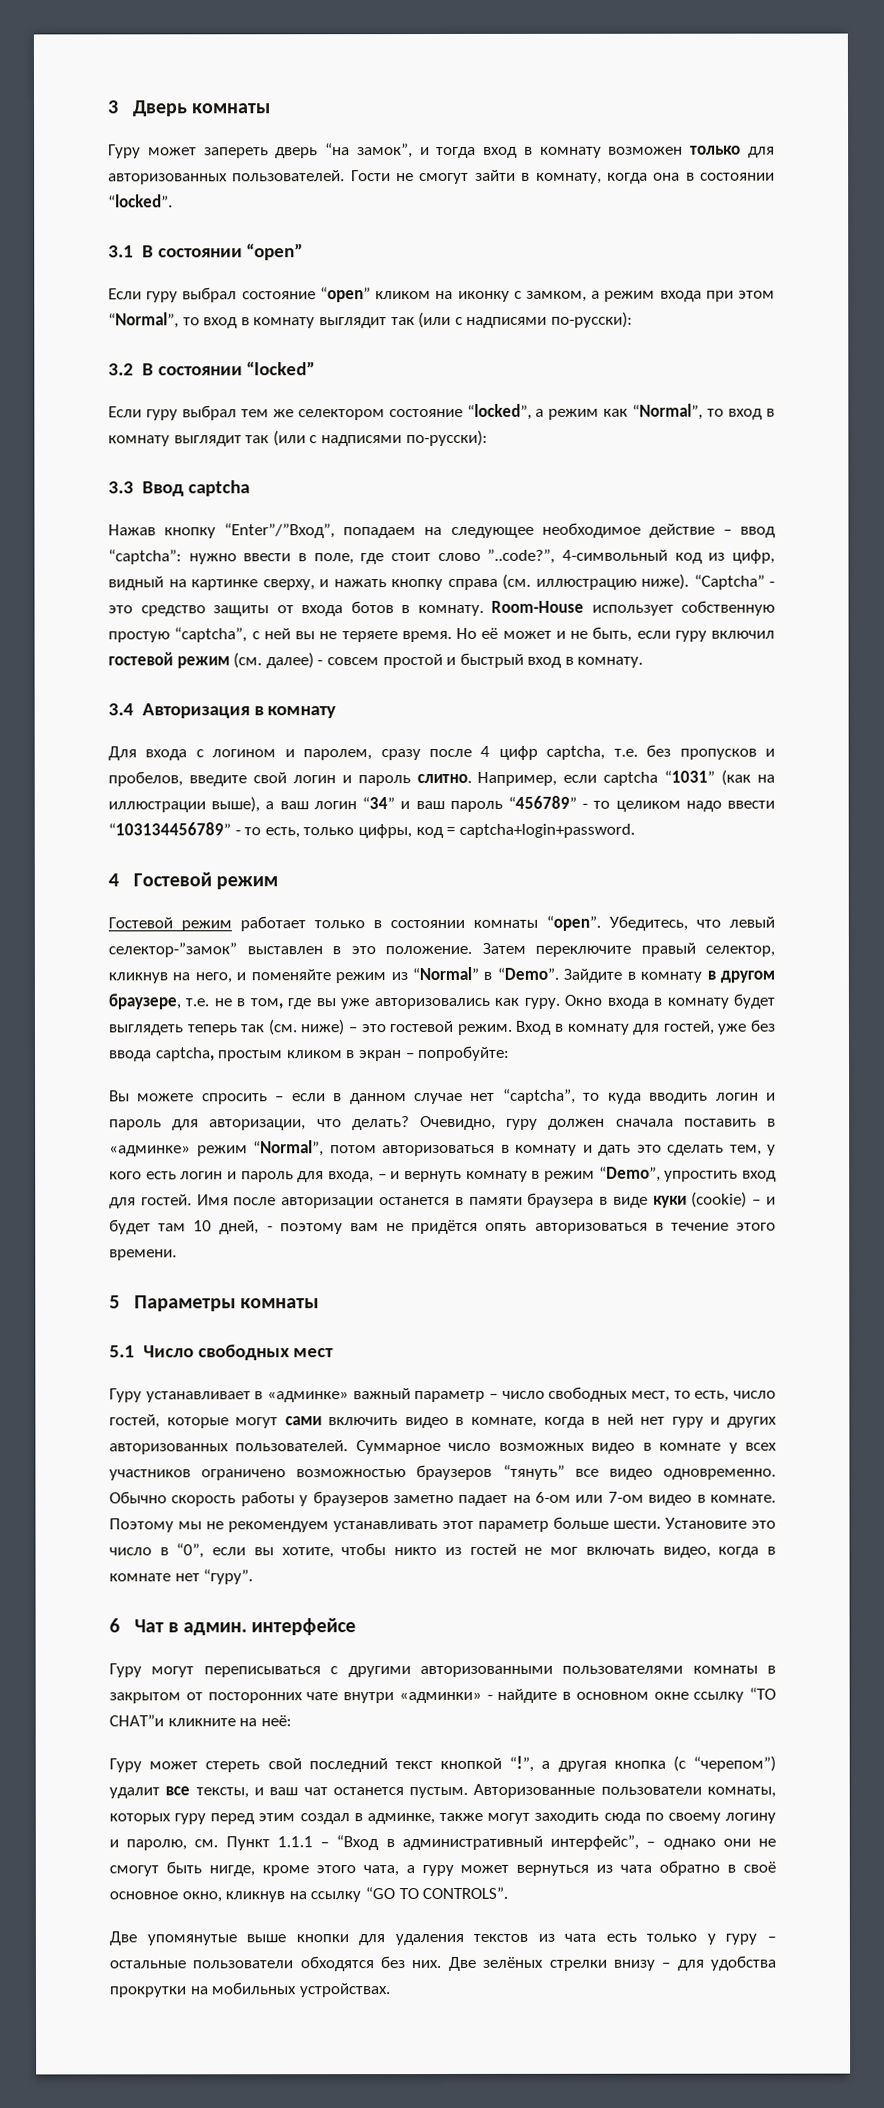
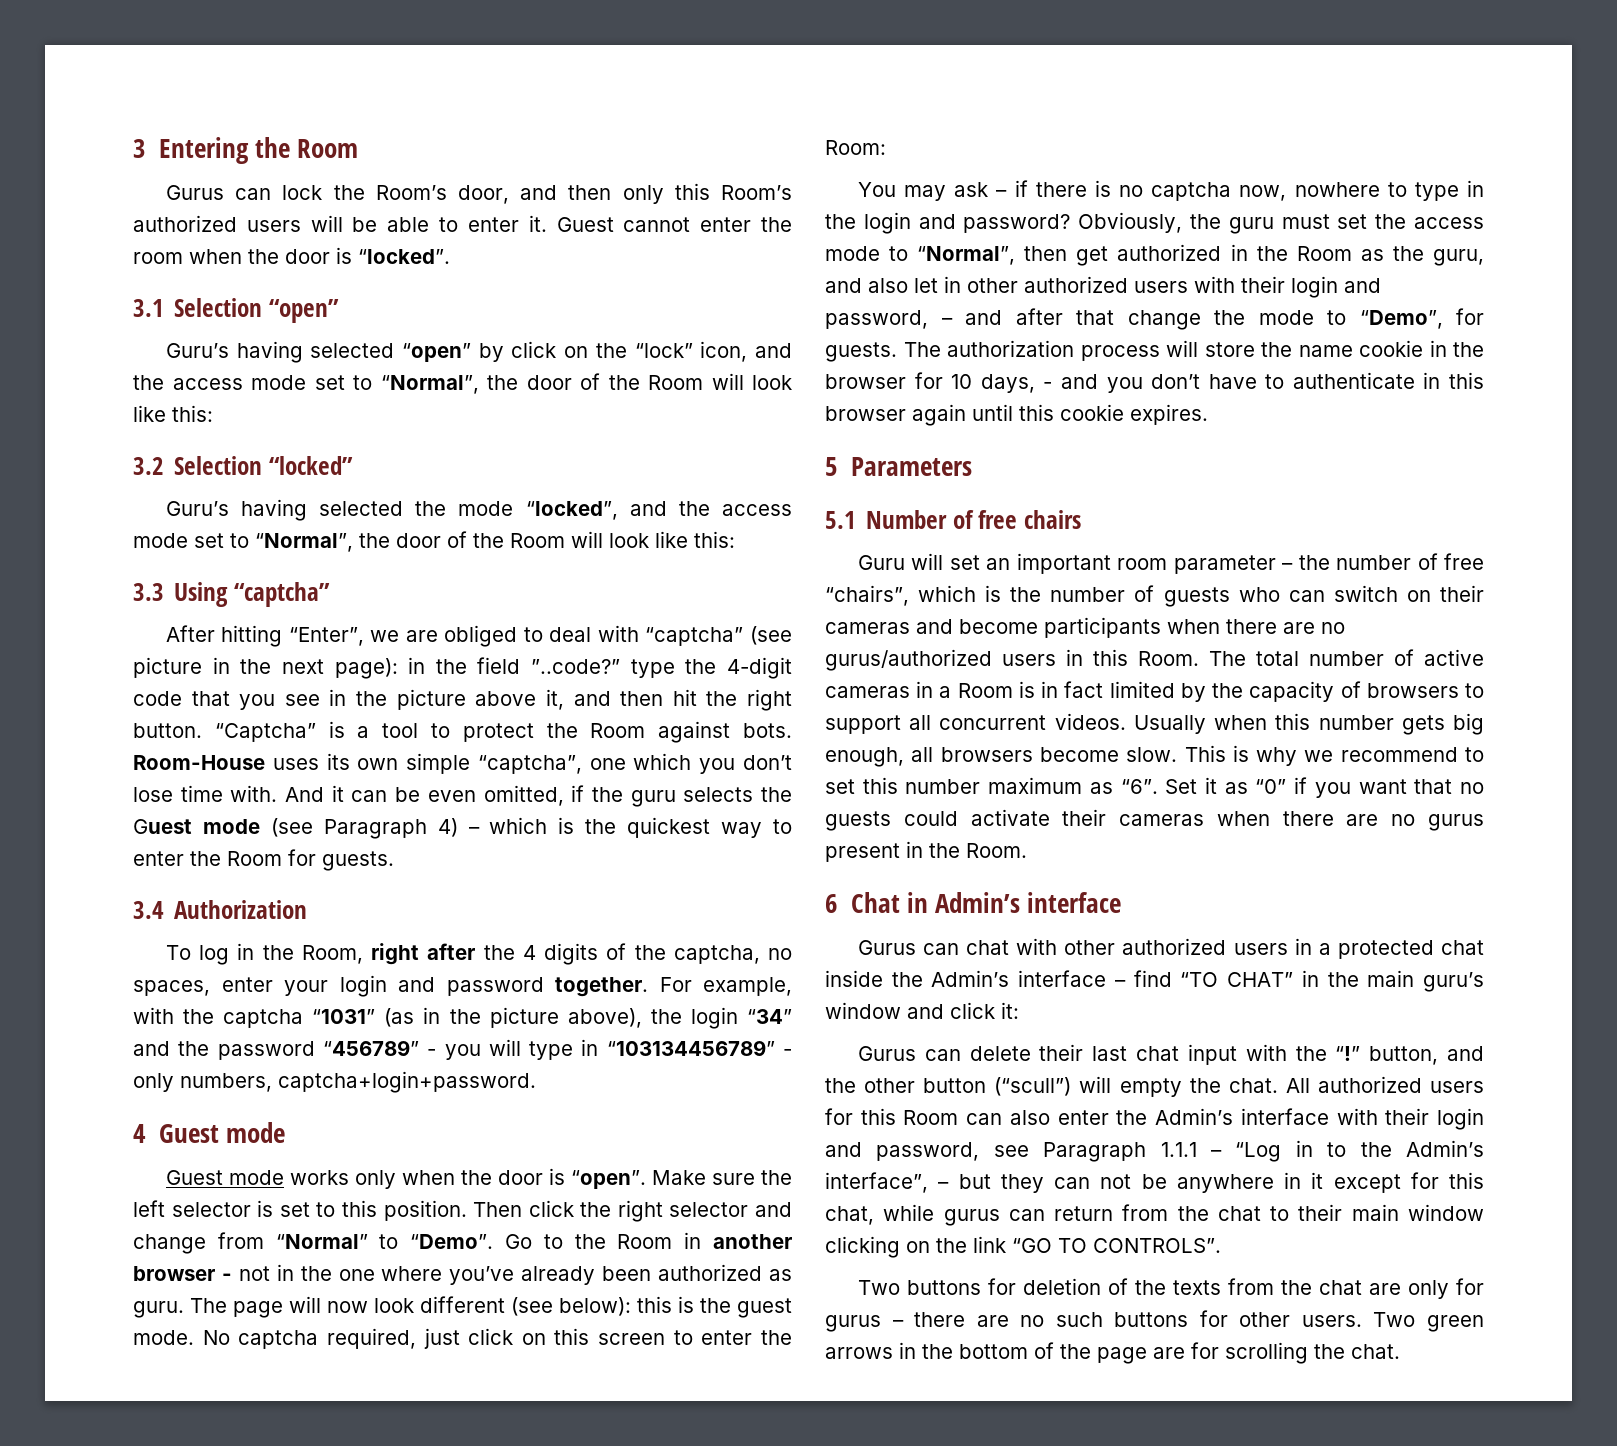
[132,100,271,117] [108,143,775,159] [108,169,776,185] Дверь комнаты // Гуру может запереть дверь “на замок”, и тогда вход в комнату возможен только для авторизованных пользователей. Гости не смогут зайти в комнату, когда она в состоянии -> [158,137,359,164] [165,183,792,204] [133,215,792,232] [133,247,352,264] Entering the Room // Gurus can lock the Room’s door, and then only this Room’s authorized users will be able to enter it. Guest cannot enter the room when the door is
[141,245,243,258] В состоянии -> [174,298,263,317] Selection
[108,287,775,303] [108,311,633,329] Если гуру выбрал состояние “open” кликом на иконку с замком, а режим входа при этом “Normal”, то вход в комнату выглядит так (или с надписями по-русски): -> [165,341,792,363] [133,373,792,394] [133,405,213,422] Guru’s having selected “open” by click on the “lock” icon, and the access mode set to “Normal”, the door of the Room will look like this:
[141,363,243,376] В состоянии -> [174,456,263,475] Selection
[108,403,776,421] [108,429,488,447] [108,480,250,497] [108,522,776,539] [108,548,775,565] [108,573,775,591] [108,600,775,617] [108,626,775,643] [108,652,644,669] [108,703,337,719] [108,744,776,761] [108,769,775,787] [108,795,775,813] [108,822,635,839] [108,872,278,890] [108,915,775,932] [108,942,775,958] [108,966,776,984] [108,993,775,1010] [108,1019,776,1036] [108,1045,511,1062] [109,1088,777,1105] [109,1115,776,1131] [109,1140,776,1157] [109,1166,777,1183] [109,1191,777,1209] [109,1219,776,1235] [109,1249,177,1261] Если гуру выбрал тем же селектором состояние “locked”, а режим как “Normal”, то вход в комнату выглядит так (или с надписями по-русски): // 3.3 Ввод captcha // Нажав кнопку “Enter”/”Вход”, попадаем на следующее необходимое действие – ввод “captcha”: нужно ввести в поле, где стоит слово ”..code?”, 4-символьный код из цифр, видный на картинке сверху, и нажать кнопку справа (см. иллюстрацию ниже). “Captcha” - это средство защиты от входа ботов в комнату. Room-House использует собственную простую “captcha”, с ней вы не теряете время. Но её может и не быть, если гуру включил гостевой режим (см. далее) - совсем простой и быстрый вход в комнату. // 3.4 Авторизация в комнату // Для входа с логином и паролем, сразу после 4 цифр captcha, т.е. без пропусков и пробелов, введите свой логин и пароль слитно. Например, если captcha “1031” (как на иллюстрации выше), а ваш логин “34” и ваш пароль “456789” - то целиком надо ввести “103134456789” - то есть, только цифры, код = captcha+login+password. // 4 Гостевой режим // Гостевой режим работает только в состоянии комнаты “open”. Убедитесь, что левый селектор-”замок” выставлен в это положение. Затем переключите правый селектор, кликнув на него, и поменяйте режим из “Normal” в “Demo”. Зайдите в комнату в другом браузере, т.е. не в том, где вы уже авторизовались как гуру. Окно входа в комнату будет выглядеть теперь так (см. ниже) – это гостевой режим. Вход в комнату для гостей, уже без ввода captcha, простым кликом в экран – попробуйте: // Вы можете спросить – если в данном случае нет “captcha”, то куда вводить логин и пароль для авторизации, что делать? Очевидно, гуру должен сначала поставить в «админке» режим “Normal”, потом авторизоваться в комнату и дать это сделать тем, у кого есть логин и пароль для входа, – и вернуть комнату в режим “Demo”, упростить вход для гостей. Имя после авторизации останется в памяти браузера в виде куки (cookie) – и будет там 10 дней, - поэтому вам не придётся опять авторизоваться в течение этого времени. -> [165,499,792,521] [133,531,735,552] [133,582,330,607] [165,625,792,647] [133,657,792,679] [133,689,793,711] [133,721,792,743] [133,753,792,774] [133,785,792,807] [133,817,793,839] [133,849,394,871] [133,900,308,919] [165,943,792,965] [133,975,792,997] [133,1007,792,1029] [133,1039,792,1060] [133,1071,536,1093] [133,1122,286,1143] [165,1168,792,1189] [133,1200,792,1222] [133,1232,792,1254] [133,1264,792,1285] [133,1296,792,1318] [133,1328,792,1349] [825,140,886,155] [857,180,1484,201] [825,212,1484,234] [825,244,1484,266] [825,276,1381,298] [825,308,1484,330] [825,340,1484,362] [825,372,1484,393] [825,404,1208,426] Guru’s having selected the mode “locked”, and the access mode set to “Normal”, the door of the Room will look like this: // 3.3 Using “captcha” // After hitting “Enter”, we are obliged to deal with “captcha” (see picture in the next page): in the field ”..code?” type the 4-digit code that you see in the picture above it, and then hit the right button. “Captcha” is a tool to protect the Room against bots. Room-House uses its own simple “captcha”, one which you don’t lose time with. And it can be even omitted, if the guru selects the Guest mode (see Paragraph 4) – which is the quickest way to enter the Room for guests. // 3.4 Authorization // To log in the Room, right after the 4 digits of the captcha, no spaces, enter your login and password together. For example, with the captcha “1031” (as in the picture above), the login “34” and the password “456789” - you will type in “103134456789” - only numbers, captcha+login+password. // 4 Guest mode // Guest mode works only when the door is “open”. Make sure the left selector is set to this position. Then click the right selector and change from “Normal” to “Demo”. Go to the Room in another browser - not in the one where you’ve already been authorized as guru. The page will now look different (see below): this is the guest mode. No captcha required, just click on this screen to enter the Room: // You may ask – if there is no captcha now, nowhere to type in the login and password? Obviously, the guru must set the access mode to “Normal”, then get authorized in the Room as the guru, and also let in other authorized users with their login and password, – and after that change the mode to “Demo”, for guests. The authorization process will store the name cookie in the browser for 10 days, - and you don’t have to authenticate in this browser again until this cookie expires.
[133,1295,319,1312] Параметры комнаты -> [850,457,972,476] Parameters
[142,1344,335,1361] [109,1386,776,1403] [109,1413,777,1429] [109,1440,778,1455] [109,1464,776,1481] [109,1491,776,1507] [109,1516,776,1533] [109,1543,777,1559] [109,1569,254,1585] [109,1618,357,1636] [109,1663,776,1678] [109,1687,776,1704] [109,1714,292,1727] [109,1755,776,1773] [109,1783,776,1799] [109,1812,776,1825] [109,1834,776,1851] [109,1860,777,1877] [109,1886,509,1903] [109,1931,776,1946] [109,1955,777,1972] [109,1982,390,1998] Число свободных мест // Гуру устанавливает в «админке» важный параметр – число свободных мест, то есть, число гостей, которые могут сами включить видео в комнате, когда в ней нет гуру и других авторизованных пользователей. Суммарное число возможных видео в комнате у всех участников ограничено возможностью браузеров “тянуть” все видео одновременно. Обычно скорость работы у браузеров заметно падает на 6-ом или 7-ом видео в комнате. Поэтому мы не рекомендуем устанавливать этот параметр больше шести. Установите это число в “0”, если вы хотите, чтобы никто из гостей не мог включать видео, когда в комнате нет “гуру”. // 6 Чат в админ. интерфейсе // Гуру могут переписываться с другими авторизованными пользователями комнаты в закрытом от посторонних чате внутри «админки» - найдите в основном окне ссылку “TO CHAT”и кликните на неё: // Гуру может стереть свой последний текст кнопкой “!”, а другая кнопка (с “черепом”) удалит все тексты, и ваш чат останется пустым. Авторизованные пользователи комнаты, которых гуру перед этим создал в админке, также могут заходить сюда по своему логину и паролю, см. Пункт 1.1.1 – “Вход в административный интерфейс”, – однако они не смогут быть нигде, кроме этого чата, а гуру может вернуться из чата обратно в своё основное окно, кликнув на ссылку “GO TO CONTROLS”. // Две упомянутые выше кнопки для удаления текстов из чата есть только у гуру – остальные пользователи обходятся без них. Две зелёных стрелки внизу – для удобства прокрутки на мобильных устройствах. -> [866,510,1082,529] [857,553,1484,574] [825,585,1484,607] [825,617,1345,638] [825,649,1484,671] [825,681,1484,702] [825,713,1484,735] [825,745,1484,767] [825,777,1484,798] [825,809,1484,831] [825,841,1027,862] [825,892,1122,913] [857,938,1484,959] [825,970,1484,992] [825,1002,1019,1019] [857,1044,1484,1065] [825,1076,1484,1097] [825,1108,1484,1130] [825,1140,1484,1162] [825,1172,1484,1193] [825,1204,1484,1226] [825,1236,1221,1258] [857,1278,1484,1299] [825,1310,1484,1332] [825,1342,1400,1364] Number of free chairs // Guru will set an important room parameter – the number of free “chairs”, which is the number of guests who can switch on their cameras and become participants when there are no gurus/authorized users in this Room. The total number of active cameras in a Room is in fact limited by the capacity of browsers to support all concurrent videos. Usually when this number gets big enough, all browsers become slow. This is why we recommend to set this number maximum as “6”. Set it as “0” if you want that no guests could activate their cameras when there are no gurus present in the Room. // 6 Chat in Admin’s interface // Gurus can chat with other authorized users in a protected chat inside the Admin’s interface – find “TO CHAT” in the main guru’s window and click it: // Gurus can delete their last chat input with the “!” button, and the other button (“scull”) will empty the chat. All authorized users for this Room can also enter the Admin’s interface with their login and password, see Paragraph 1.1.1 – “Log in to the Admin’s interface”, – but they can not be anywhere in it except for this chat, while gurus can return from the chat to their main window clicking on the link “GO TO CONTROLS”. // Two buttons for deletion of the texts from the chat are only for gurus – there are no such buttons for other users. Two green arrows in the bottom of the page are for scrolling the chat.

